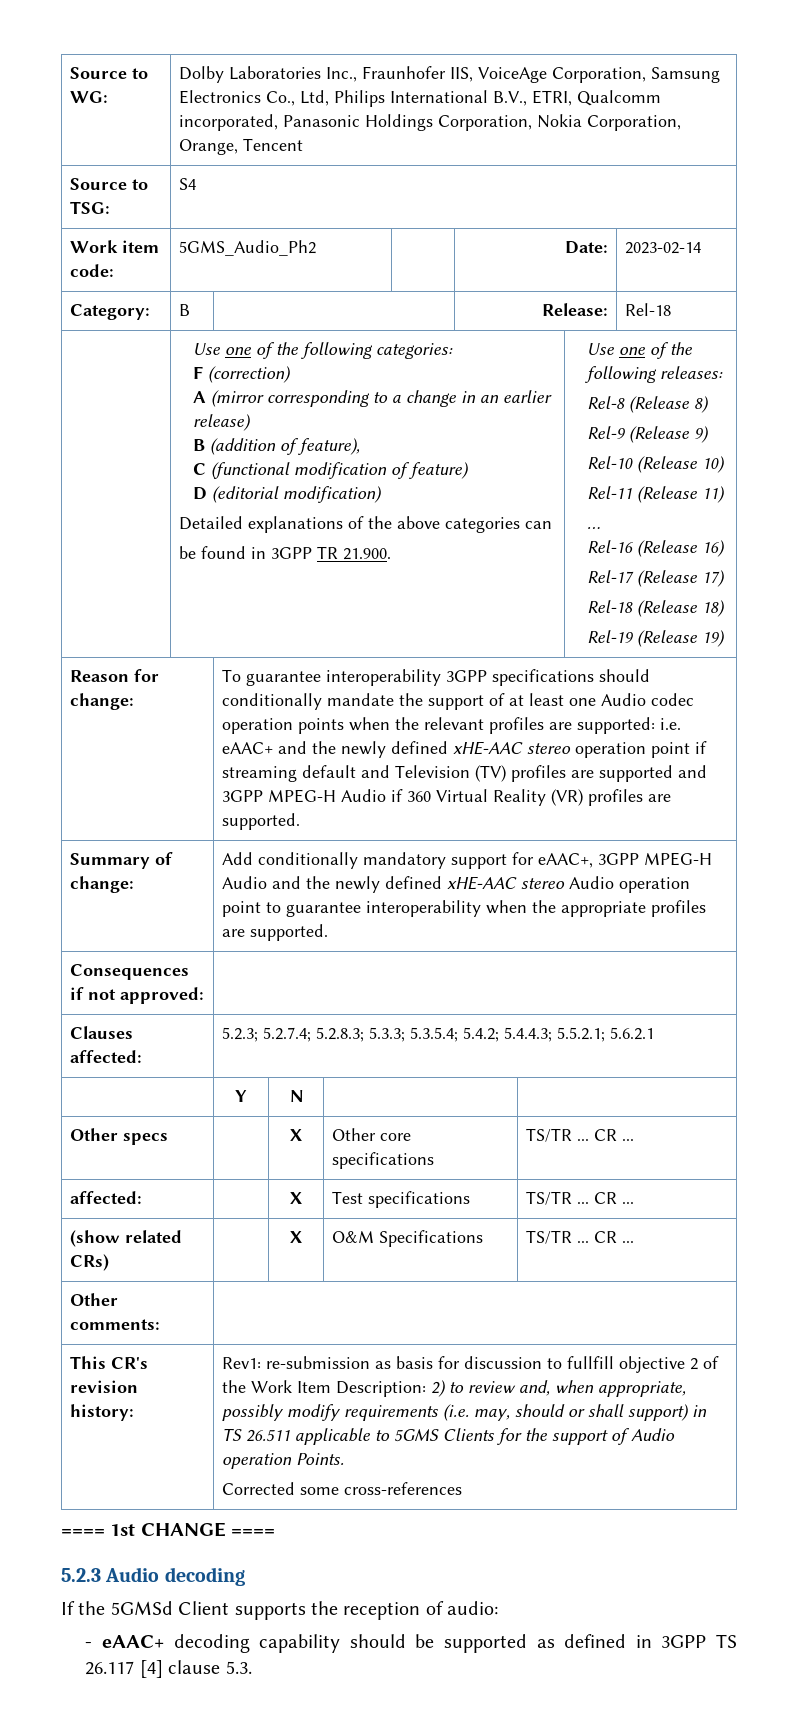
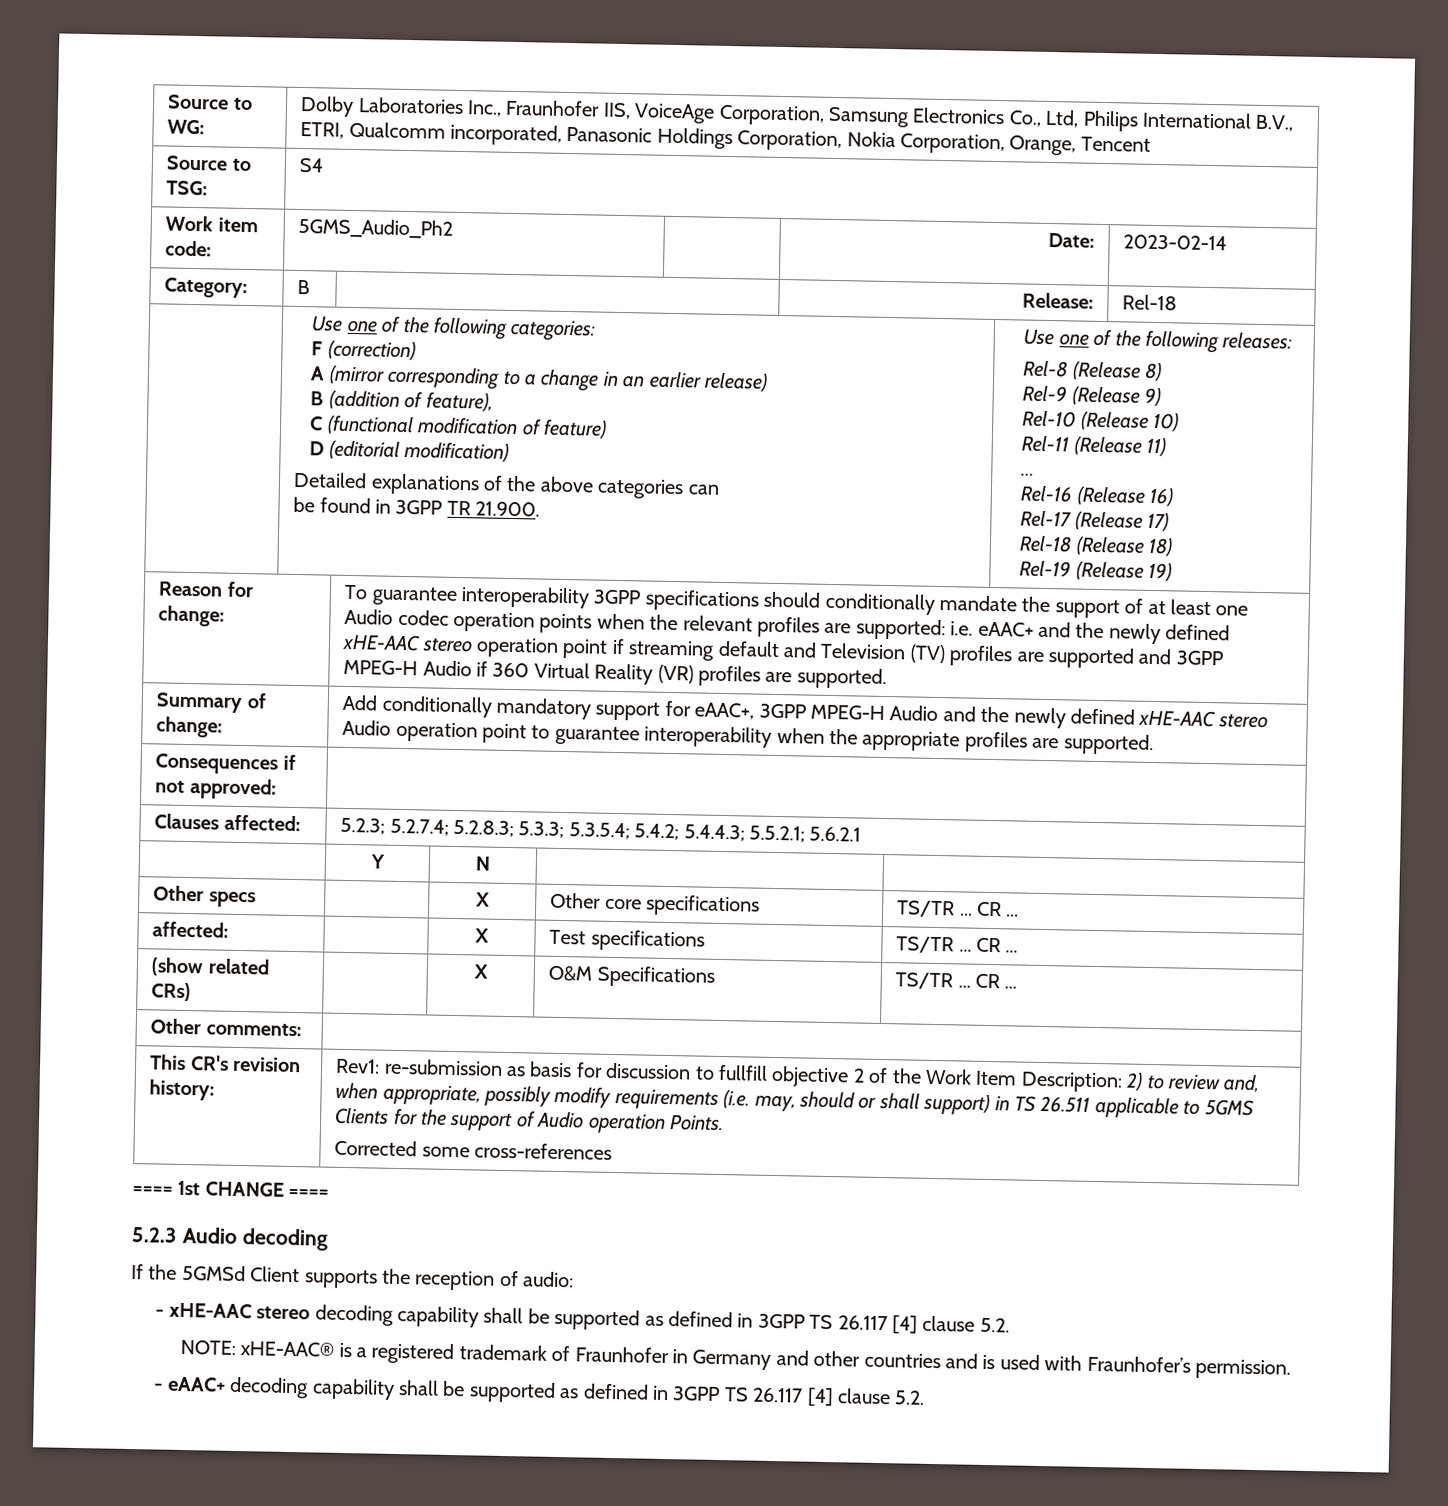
[101,1634,406,1653] eAAC+ decoding capability should -> [168,1302,524,1328] xHE-AAC stereo decoding capability shall
[225,1661,252,1674] 5.3. -> [979,1317,1010,1333] [179,1339,1291,1380] [153,1376,926,1407] 5.2. // NOTE: xHE-AAC® is a registered trademark of Fraunhofer in Germany and other countries and is used with Fraunhofer’s permission. // - eAAC+ decoding capability shall be supported as defined in 3GPP TS 26.117 [4] clause 5.2.

